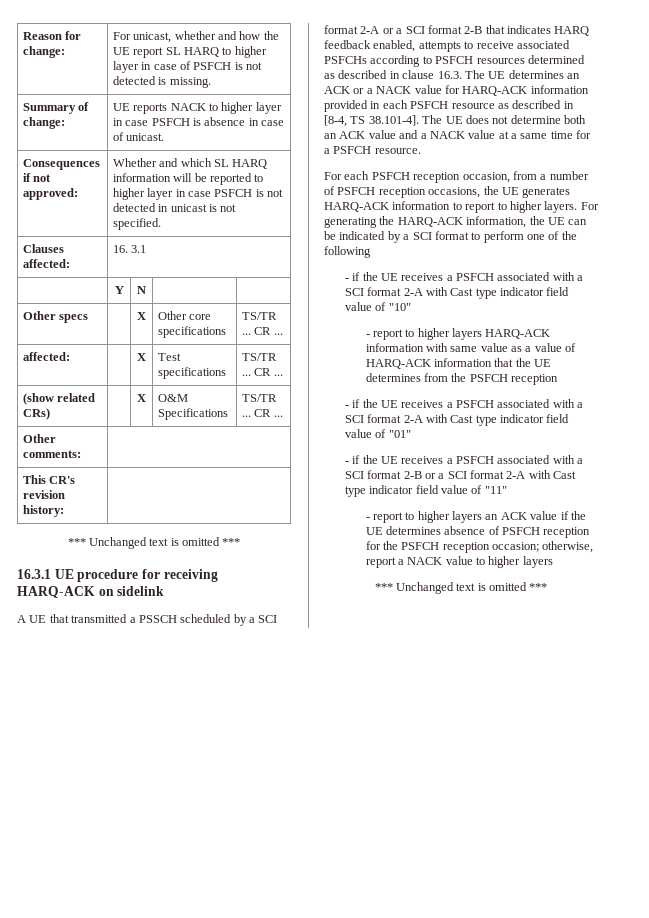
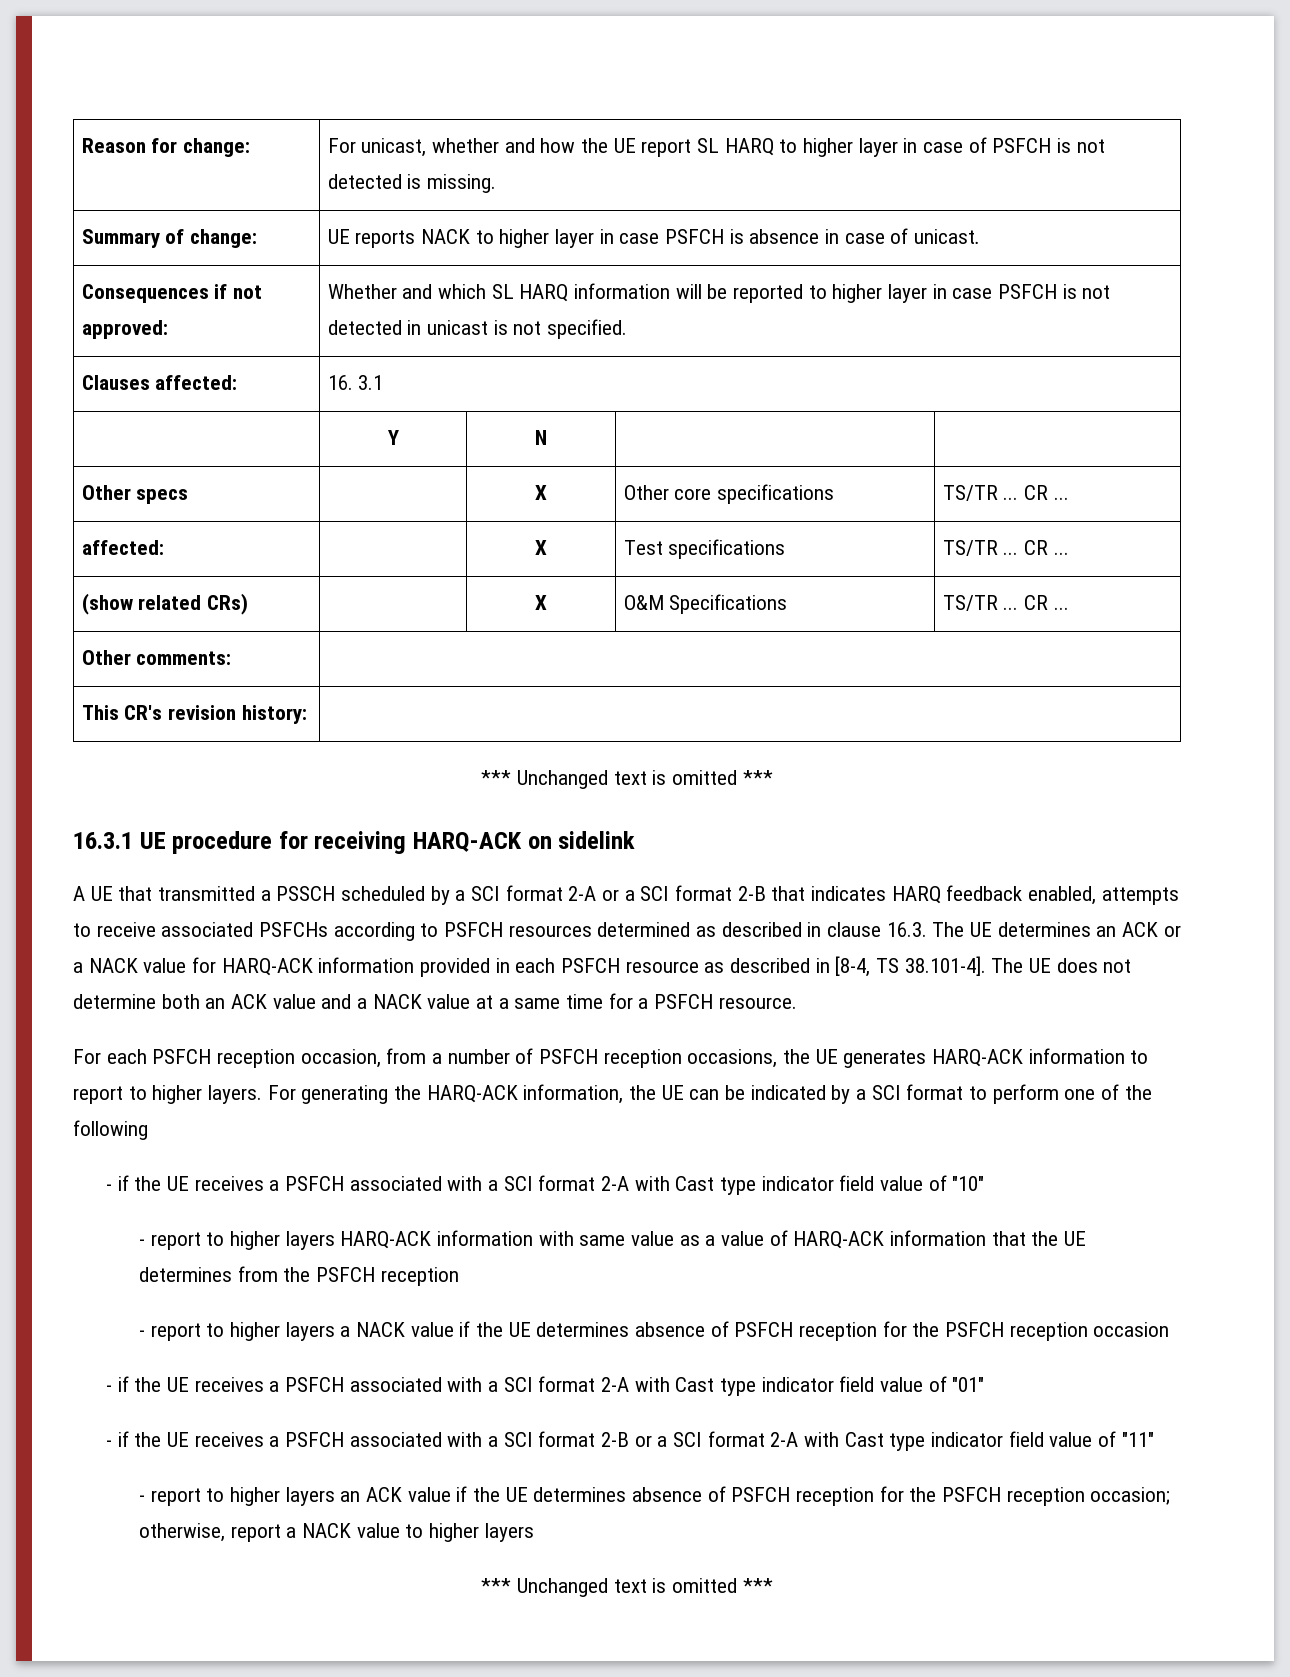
(559, 379) none -> [138,1321,1170,1341] // - report to higher layers a NACK value if the UE determines absence of PSFCH reception for the PSFCH reception occasion

